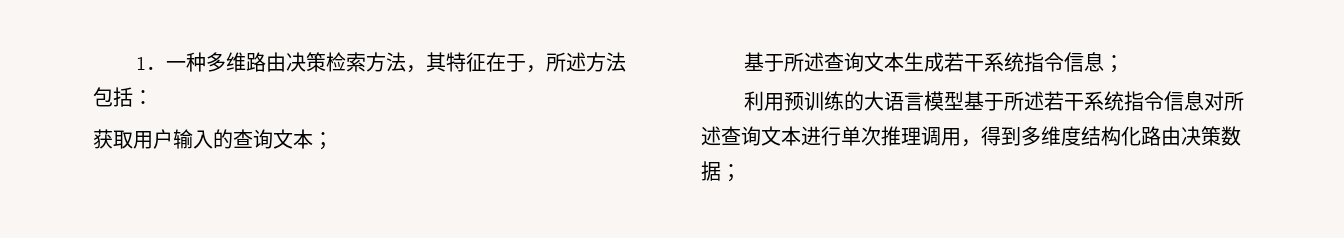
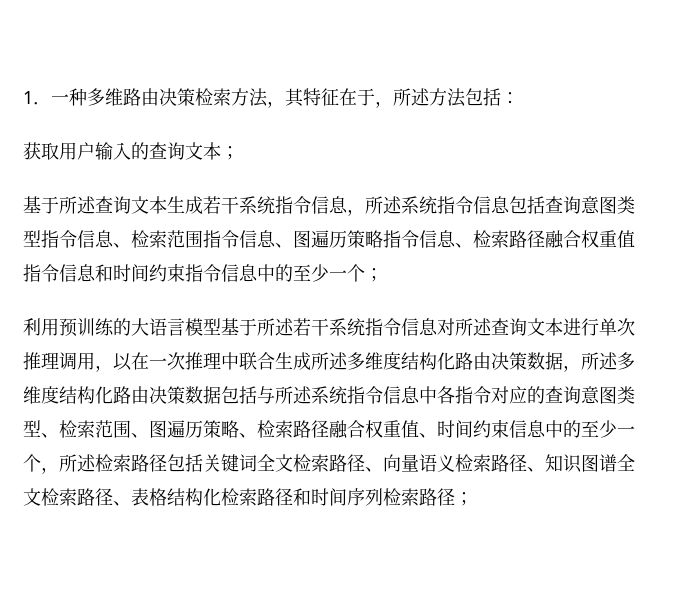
(1104, 62) none -> [347,196,635,216] [23,230,635,249] [23,264,365,282] ，所述系统指令信息包括查询意图类型指令信息、检索范围指令信息、图遍历策略指令信息、检索路径融合权重值指令信息和时间约束指令信息中的至少一个
[981,126,1241,146] [701,161,721,181] 得到多维度结构化路由决策数据 -> [113,352,635,372] [23,386,635,404] [23,420,635,439] [23,454,635,474] [23,488,455,506] 以在一次推理中联合生成所述多维度结构化路由决策数据，所述多维度结构化路由决策数据包括与所述系统指令信息中各指令对应的查询意图类型、检索范围、图遍历策略、检索路径融合权重值、时间约束信息中的至少一个，所述检索路径包括关键词全文检索路径、向量语义检索路径、知识图谱全文检索路径、表格结构化检索路径和时间序列检索路径

